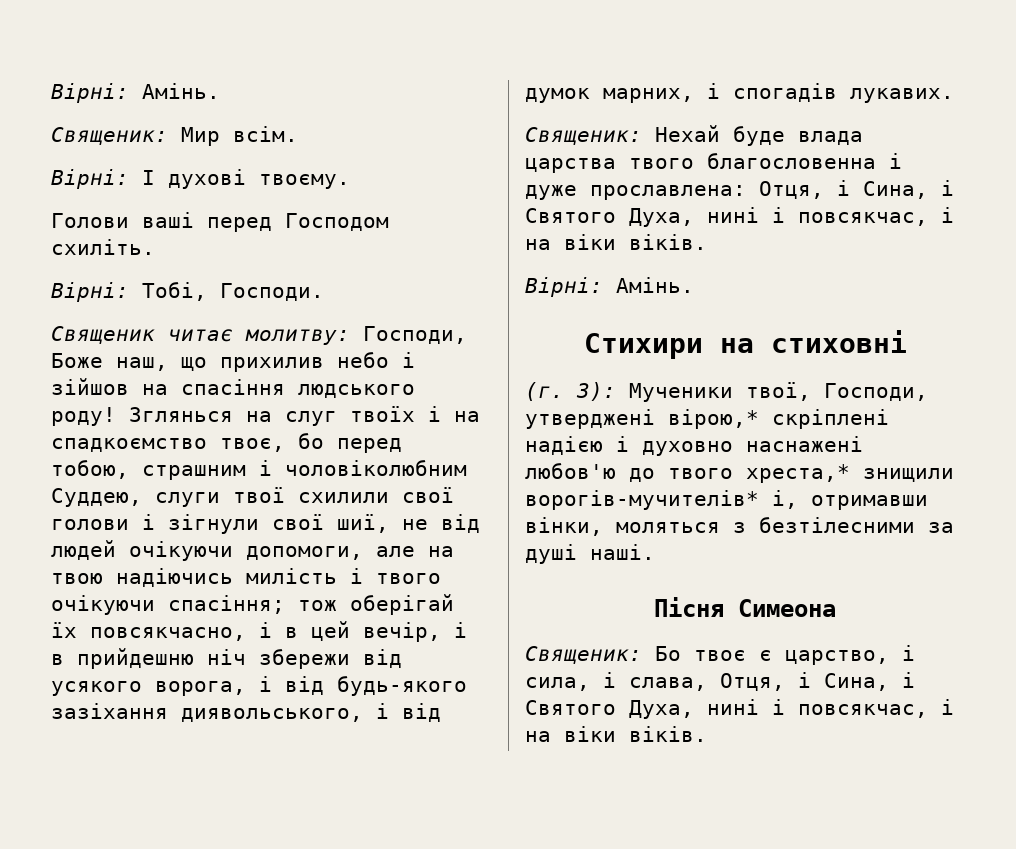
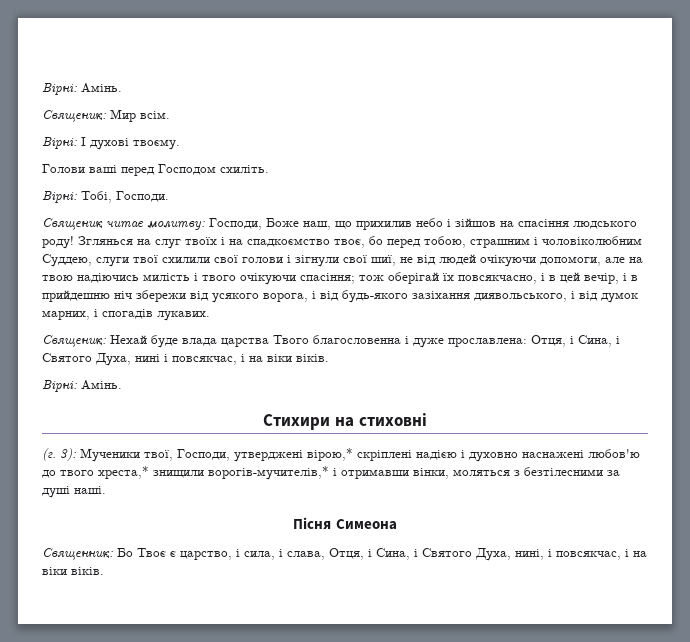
[629,158,694,169] твого -> [273,335,309,344] Твого
[525,490,798,510] ворогів-мучителів* і, -> [208,466,337,480] ворогів-мучителів,* і
[525,646,746,664] Священик: Бо твоє -> [42,548,166,560] Священник: Бо Твоє
[707,699,759,715] нині -> [515,549,544,560] нині,

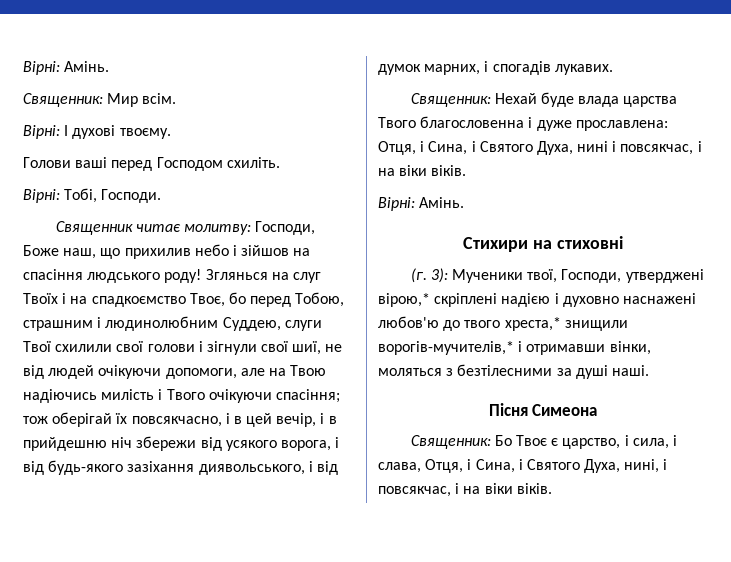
[42,83,122,95] [42,110,106,122] Вірні: Амінь. // Священик: -> [23,61,110,75] [23,93,103,107] Вірні: Амінь. // Священник:
[42,218,103,230] Священик -> [55,221,133,235] Священник
[185,237,217,245] твоїх -> [23,293,58,304] Твоїх
[334,239,365,248] твоє, -> [189,293,225,307] Твоє,
[424,236,466,248] тобою, -> [295,292,345,307] Тобою,
[542,236,642,245] чоловіколюбним -> [105,316,219,331] людинолюбним
[133,255,158,263] твої -> [23,341,51,352] Твої
[42,275,73,281] твою -> [290,365,327,376] Твою
[202,275,236,281] твого -> [166,389,205,400] Твого
[42,335,106,347] Священик: -> [410,93,491,107] Священник:

